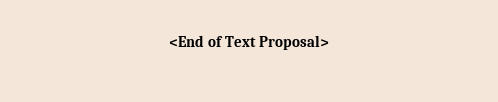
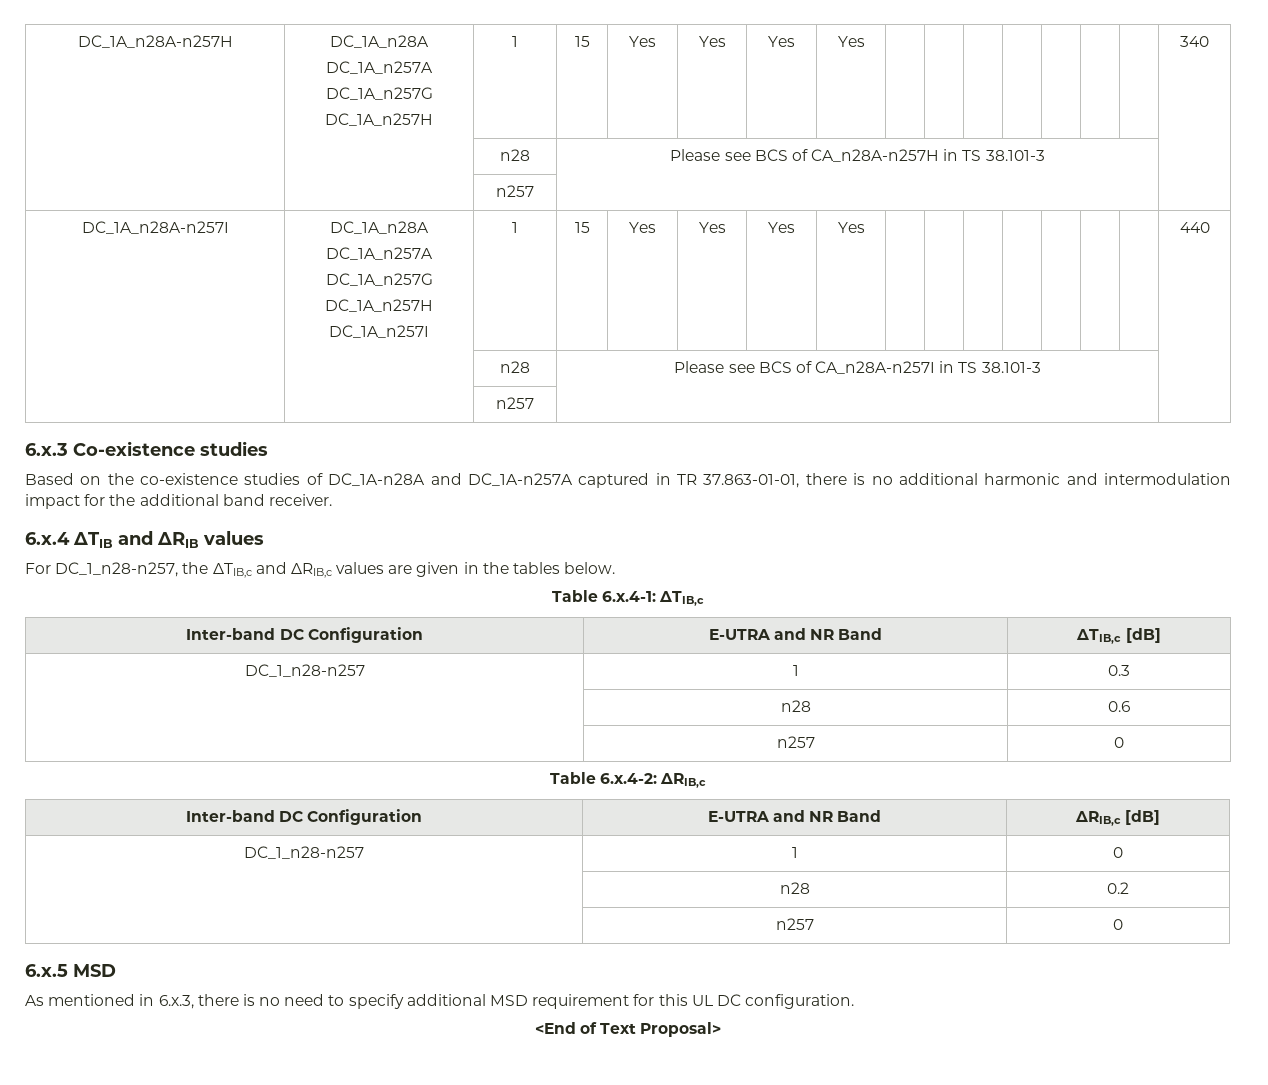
(169, 41) none -> [77,35,233,48] [329,35,429,48] [325,61,433,74] [325,87,433,100] [324,113,433,126] [511,36,518,47] [574,36,590,47] [629,36,656,47] [698,36,726,47] [768,36,795,47] [837,36,865,47] [1180,36,1209,47] [499,149,530,161] [670,149,1045,162] [495,185,534,197] [81,221,229,234] [329,221,429,234] [325,247,433,260] [325,273,433,286] [324,299,433,312] [328,325,429,338] [511,222,518,233] [574,222,590,233] [629,222,656,233] [698,222,726,233] [768,222,795,233] [837,222,865,233] [1179,222,1210,233] [499,361,530,373] [674,361,1041,374] [495,397,534,409] [25,441,268,456] [25,473,1231,488] [25,494,332,509] [25,531,264,548] [25,562,616,578] [551,590,705,606] [186,627,423,643] [708,628,883,640] [1076,628,1161,644] [244,664,365,677] [792,665,799,676] [1108,665,1130,676] [780,700,811,712] [1108,701,1130,712] [776,736,815,748] [1114,737,1124,748] [549,772,707,788] [185,809,423,825] [707,810,882,822] [1074,810,1161,826] [244,846,364,859] [791,847,798,858] [1113,847,1123,858] [779,882,810,894] [1107,882,1129,894] [775,918,814,930] [1113,919,1123,930] [25,964,116,977] [25,994,855,1009] DC_1A_n28A-n257H | DC_1A_n28A // DC_1A_n257A // DC_1A_n257G // DC_1A_n257H | 1 | 15 | Yes | Yes | Yes | Yes | | | | | | | | 340 // | | n28 | Please see BCS of CA_n28A-n257H in TS 38.101-3 | // | | n257 | | // DC_1A_n28A-n257I | DC_1A_n28A // DC_1A_n257A // DC_1A_n257G // DC_1A_n257H // DC_1A_n257I | 1 | 15 | Yes | Yes | Yes | Yes | | | | | | | | 440 // | | n28 | Please see BCS of CA_n28A-n257I in TS 38.101-3 | // | | n257 | | // 6.x.3 Co-existence studies // Based on the co-existence studies of DC_1A-n28A and DC_1A-n257A captured in TR 37.863-01-01, there is no additional harmonic and intermodulation impact for the additional band receiver. // 6.x.4 ∆TIB and ∆RIB values // For DC_1_n28-n257, the ΔTIB,c and ΔRIB,c values are given in the tables below. // Table 6.x.4-1: ΔTIB,c // Inter-band DC Configuration | E-UTRA and NR Band | ΔTIB,c [dB] // DC_1_n28-n257 | 1 | 0.3 // | n28 | 0.6 // | n257 | 0 // Table 6.x.4-2: ΔRIB,c // Inter-band DC Configuration | E-UTRA and NR Band | ΔRIB,c [dB] // DC_1_n28-n257 | 1 | 0 // | n28 | 0.2 // | n257 | 0 // 6.x.5 MSD // As mentioned in 6.x.3, there is no need to specify additional MSD requirement for this UL DC configuration. //

